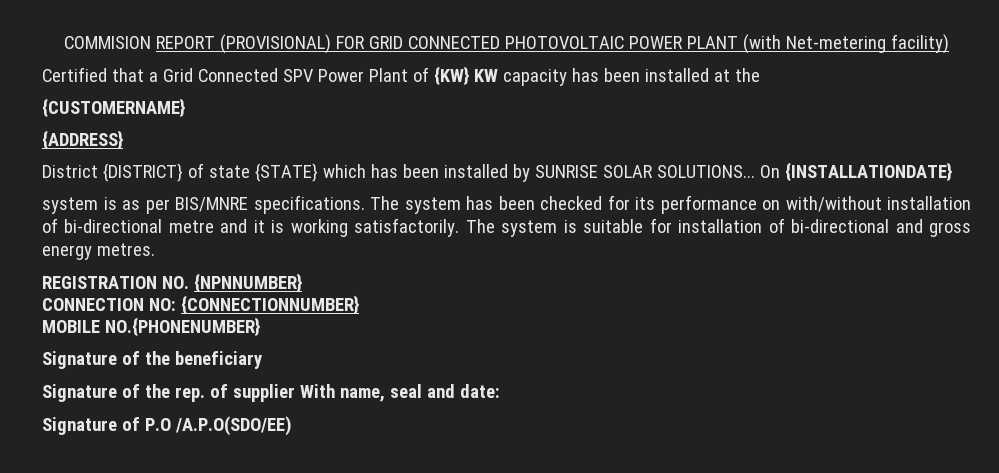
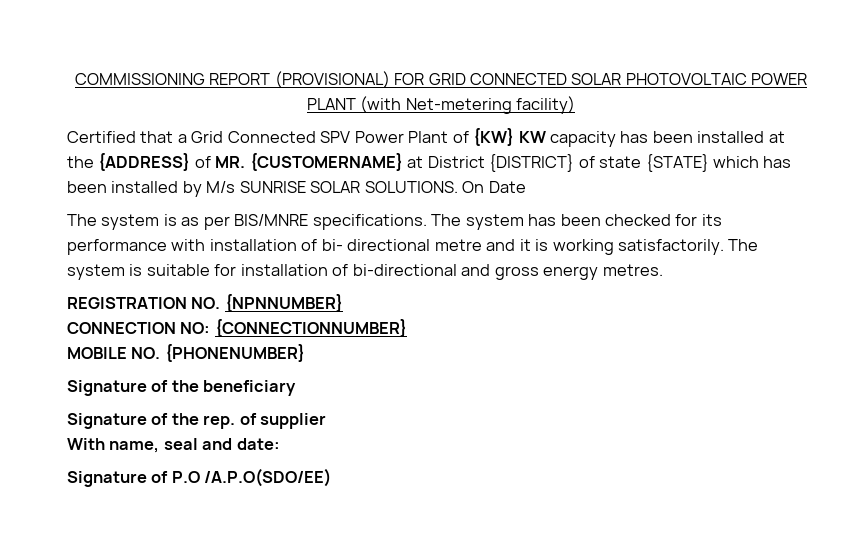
[64,36,152,49] COMMISION -> [74,73,205,85] COMMISSIONING
(501, 42) none -> [571,73,622,85] SOLAR
(760, 75) // -> [98,153,246,171] {ADDRESS} of MR.
[42,130,123,149] // {ADDRESS} // -> [407,156,424,168] at
(530, 173) none -> [206,181,236,193] M/s
[656,162,952,181] SOLUTIONS... On {INSTALLATIONDATE} // -> [364,181,526,193] [67,214,97,226] SOLUTIONS. On Date // The
[762,196,971,212] [42,218,163,233] on with/without installation of bi-directional -> [171,239,431,251] with installation of bi- directional
[104,317,260,336] NO.{PHONENUMBER} -> [131,344,305,362] NO. {PHONENUMBER}
(295, 393) none -> (327, 421) //

